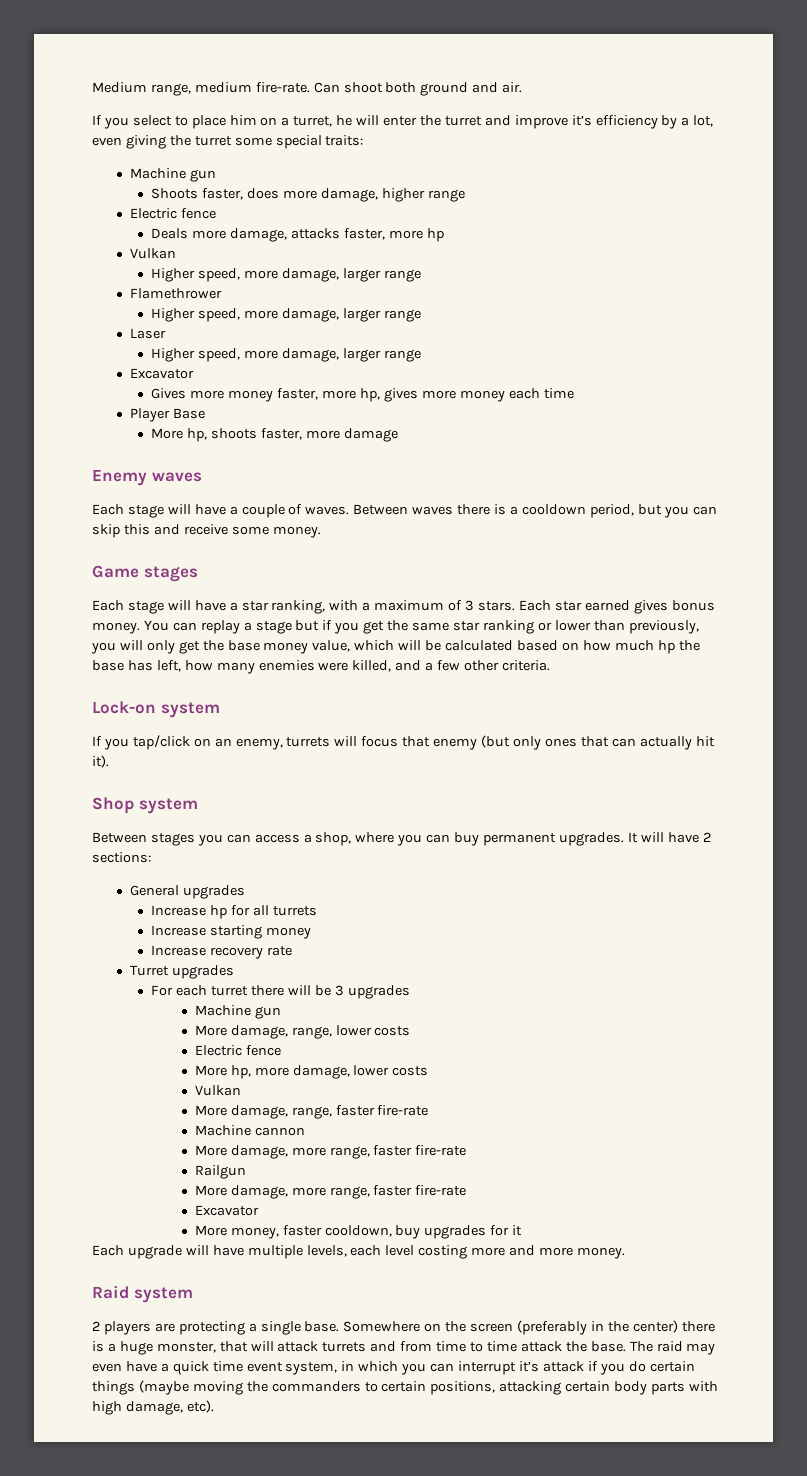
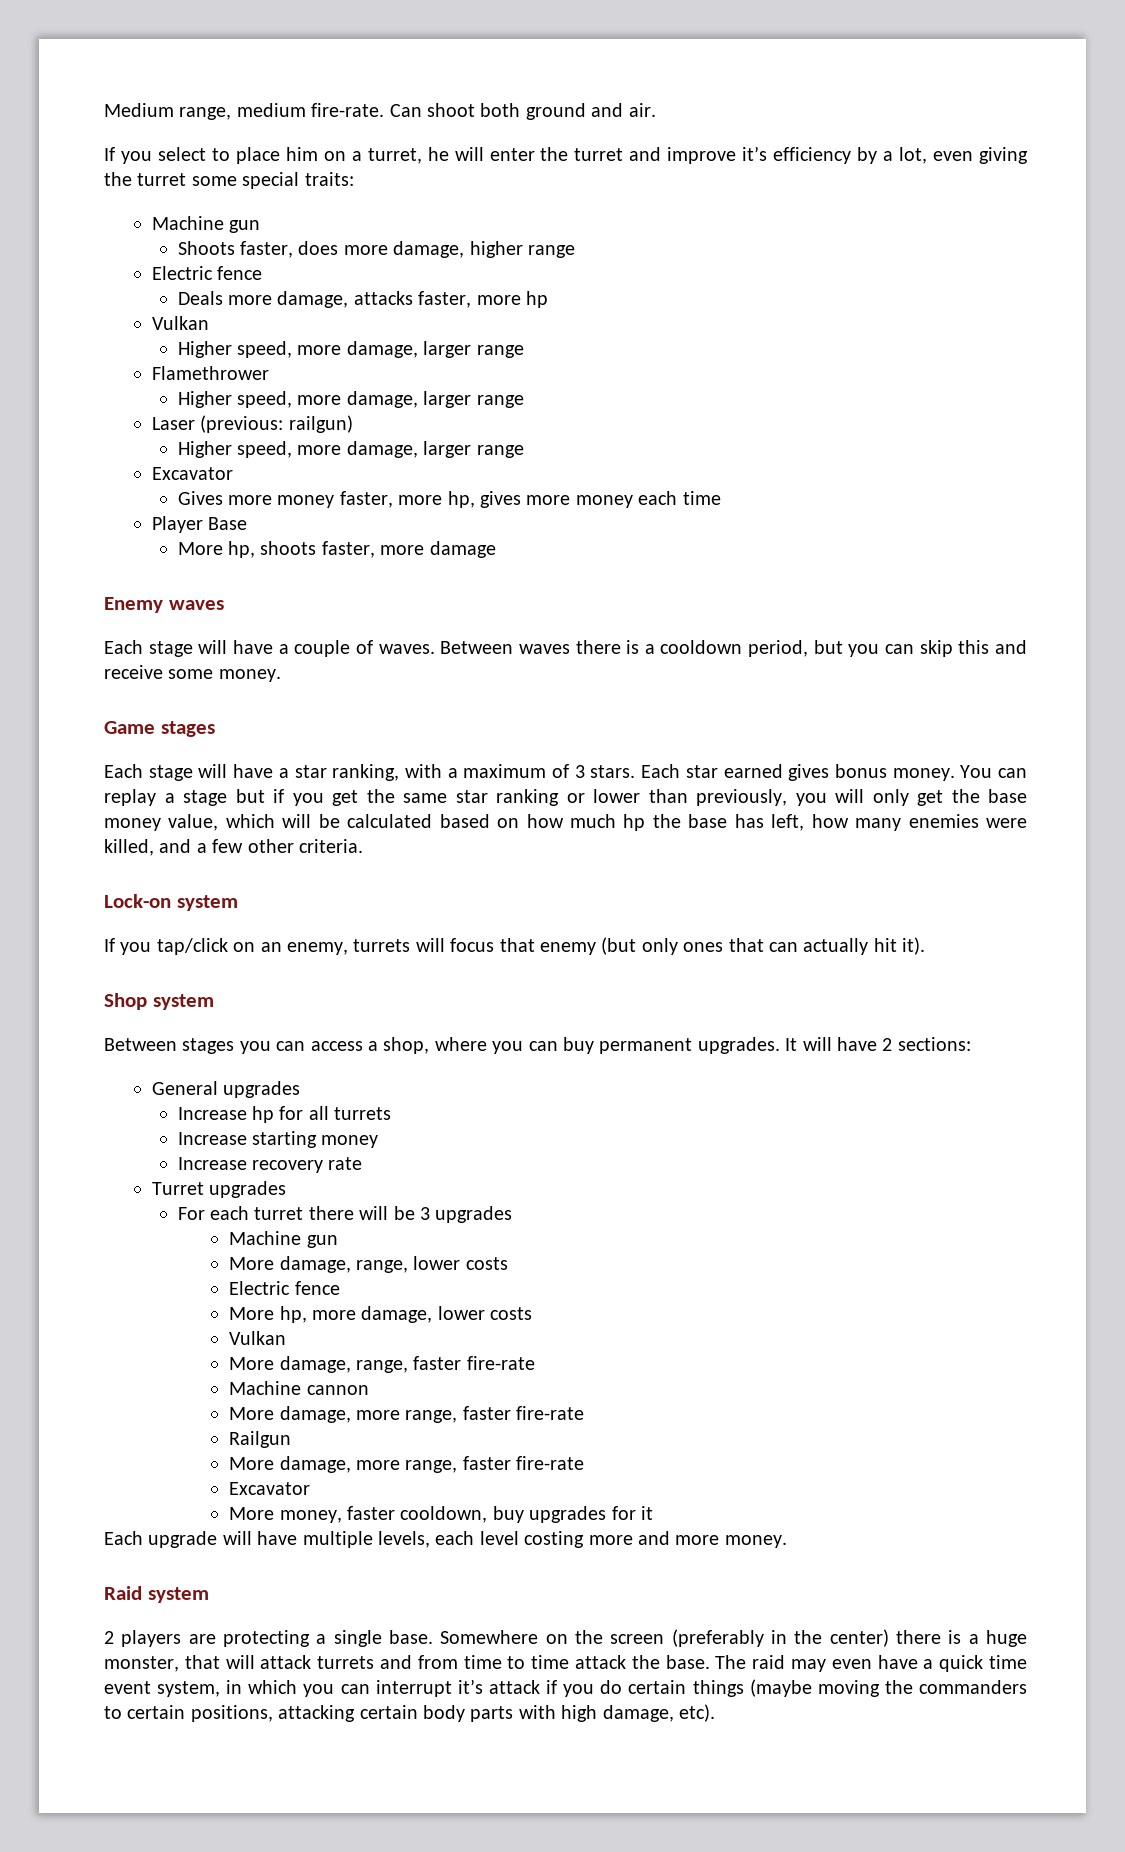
(166, 333) none -> [200,415,353,433] (previous: railgun)

